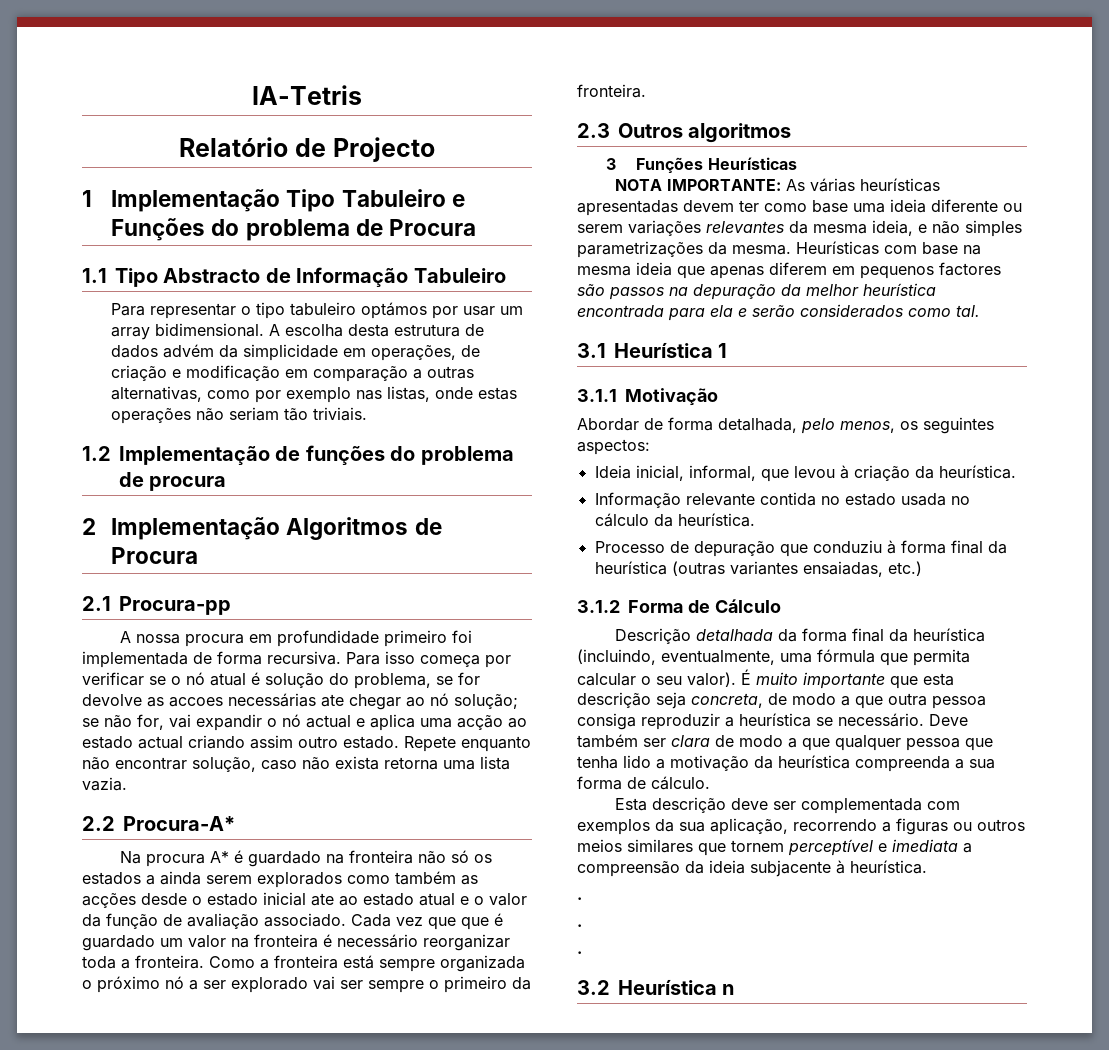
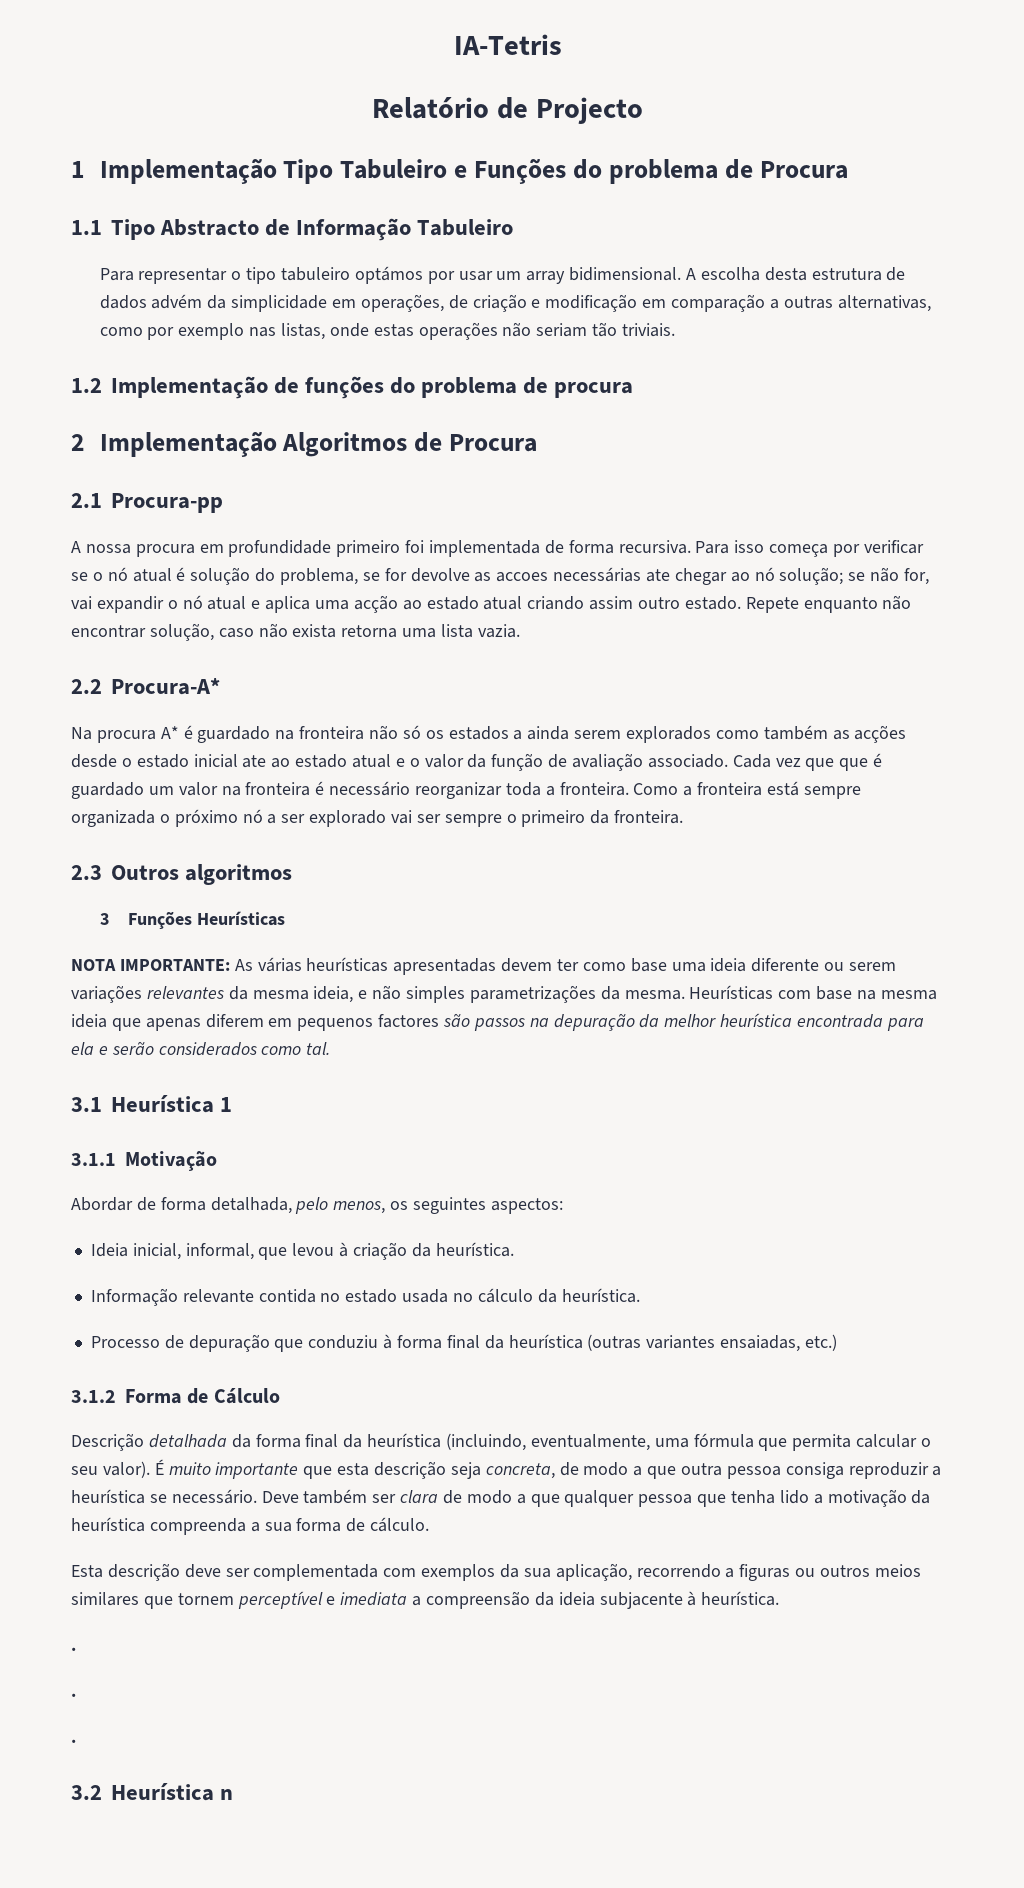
[306,715,351,728] actual -> [207,596,247,610] atual
[138,736,183,749] actual -> [483,596,523,610] atual

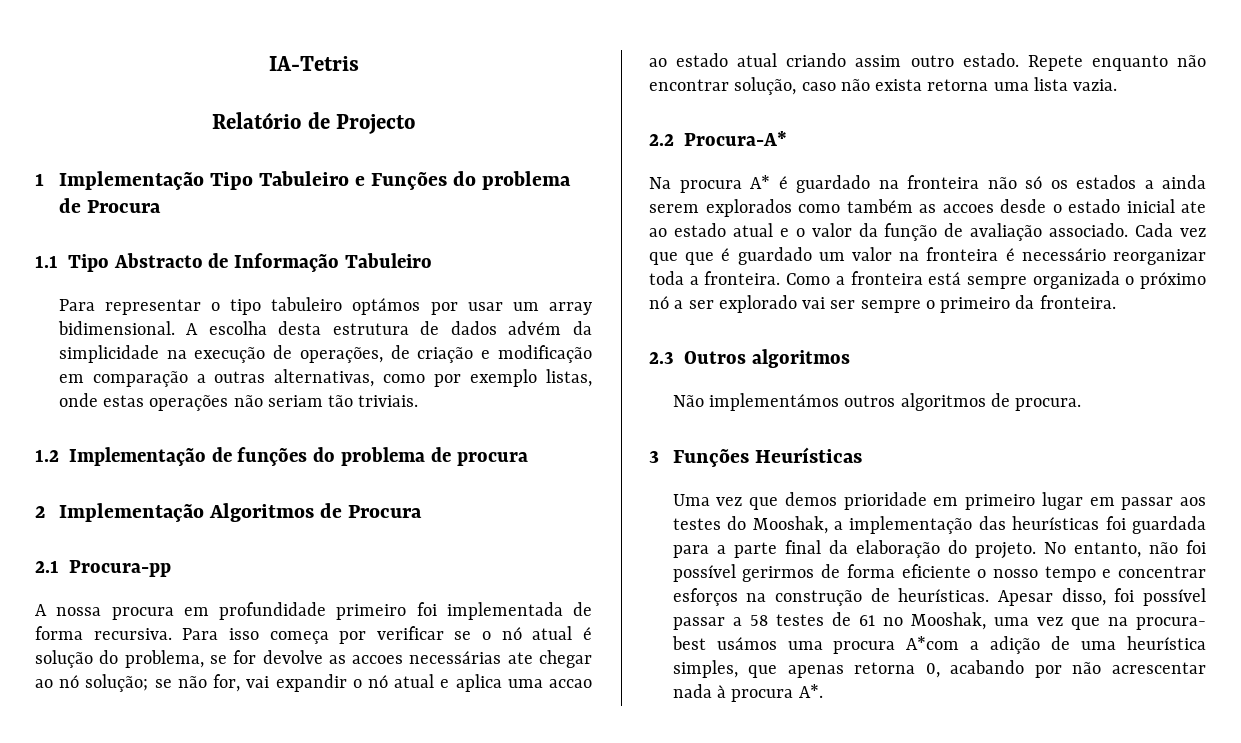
[332,299,357,308] em -> [166,345,293,363] na execução de
[249,327,277,337] nas -> (538, 378) none
[353,595,398,613] acção -> [549,679,592,688] accao
[854,725,907,743] acções -> [942,204,994,213] accoes
[99,911,286,930] [71,957,897,975] [71,985,937,1003] [71,1013,924,1031] [71,1041,331,1056] [71,1095,233,1113] [71,1151,217,1171] [71,1197,563,1214] [90,1242,514,1260] [90,1288,640,1306] [90,1334,837,1352] [71,1388,280,1404] [71,1433,932,1451] [71,1459,942,1479] [71,1489,931,1507] [71,1517,430,1535] [71,1563,921,1581] [71,1591,780,1609] [71,1647,76,1651] [71,1693,76,1697] [71,1739,76,1743] [71,1783,234,1801] 3 Funções Heurísticas // NOTA IMPORTANTE: As várias heurísticas apresentadas devem ter como base uma ideia diferente ou serem variações relevantes da mesma ideia, e não simples parametrizações da mesma. Heurísticas com base na mesma ideia que apenas diferem em pequenos factores são passos na depuração da melhor heurística encontrada para ela e serão considerados como tal. // 3.1 Heurística 1 // 3.1.1 Motivação // Abordar de forma detalhada, pelo menos, os seguintes aspectos: // Ideia inicial, informal, que levou à criação da heurística. // Informação relevante contida no estado usada no cálculo da heurística. // Processo de depuração que conduziu à forma final da heurística (outras variantes ensaiadas, etc.) // 3.1.2 Forma de Cálculo // Descrição detalhada da forma final da heurística (incluindo, eventualmente, uma fórmula que permita calcular o seu valor). É muito importante que esta descrição seja concreta, de modo a que outra pessoa consiga reproduzir a heurística se necessário. Deve também ser clara de modo a que qualquer pessoa que tenha lido a motivação da heurística compreenda a sua forma de cálculo. // Esta descrição deve ser complementada com exemplos da sua aplicação, recorrendo a figuras ou outros meios similares que tornem perceptível e imediata a compreensão da ideia subjacente à heurística. // . // . // . // 3.2 Heurística n -> [672,393,1082,411] [649,447,862,467] [672,492,1206,510] [672,516,1206,534] [672,540,1206,559] [672,564,1206,582] [672,588,1206,606] [672,612,1206,630] [671,636,1206,654] [672,660,1206,678] [672,684,823,702] Não implementámos outros algoritmos de procura. // 3 Funções Heurísticas // Uma vez que demos prioridade em primeiro lugar em passar aos testes do Mooshak, a implementação das heurísticas foi guardada para a parte final da elaboração do projeto. No entanto, não foi possível gerirmos de forma eficiente o nosso tempo e concentrar esforços na construção de heurísticas. Apesar disso, foi possível passar a 58 testes de 61 no Mooshak, uma vez que na procura- best usámos uma procura A*com a adição de uma heurística simples, que apenas retorna 0, acabando por não acrescentar nada à procura A*.

